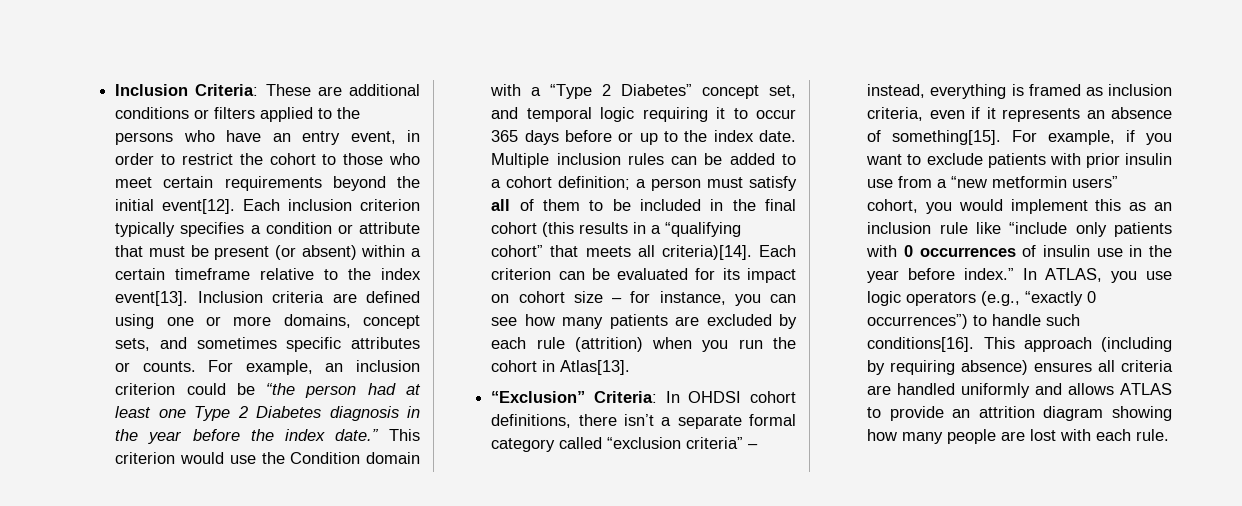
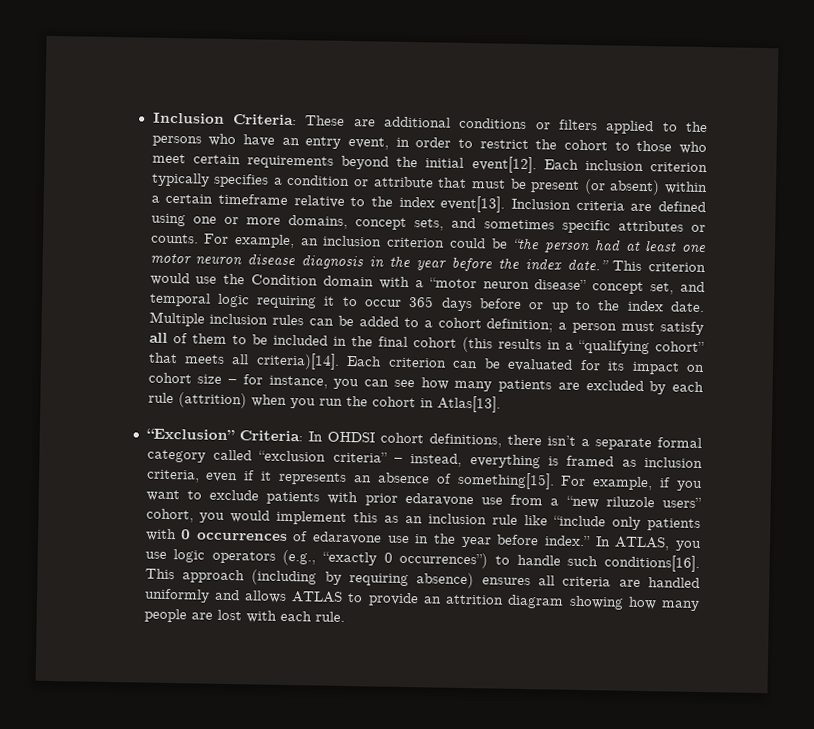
[194,406,322,421] Type 2 Diabetes -> [149,253,297,266] motor neuron disease
[550,84,693,99] “Type 2 Diabetes” -> [428,277,588,291] “motor neuron disease”
[1125,153,1172,165] insulin -> [404,492,474,507] edaravone
[992,176,1068,188] metformin -> [605,496,655,508] riluzole
[1042,245,1090,257] insulin -> [312,531,383,545] edaravone

